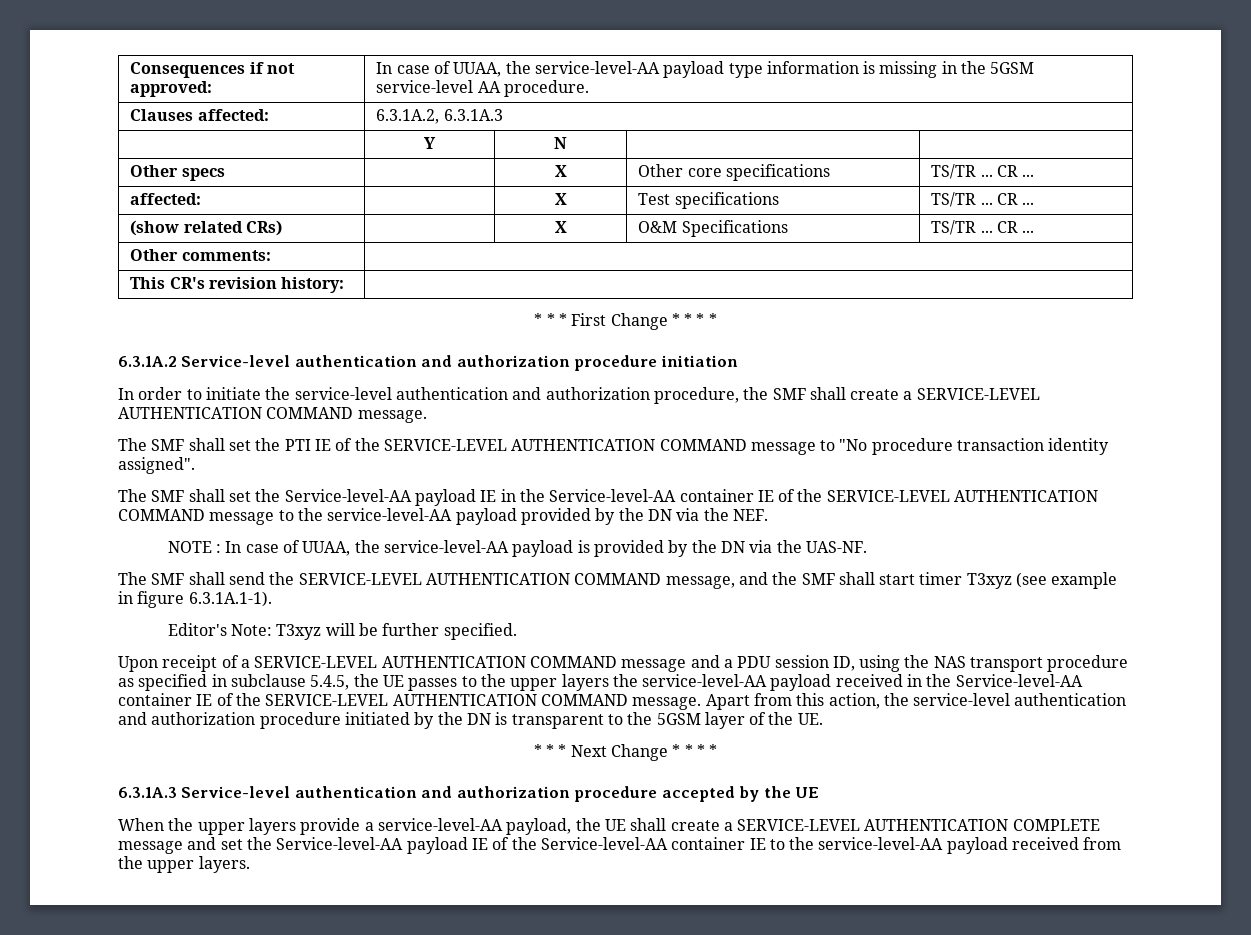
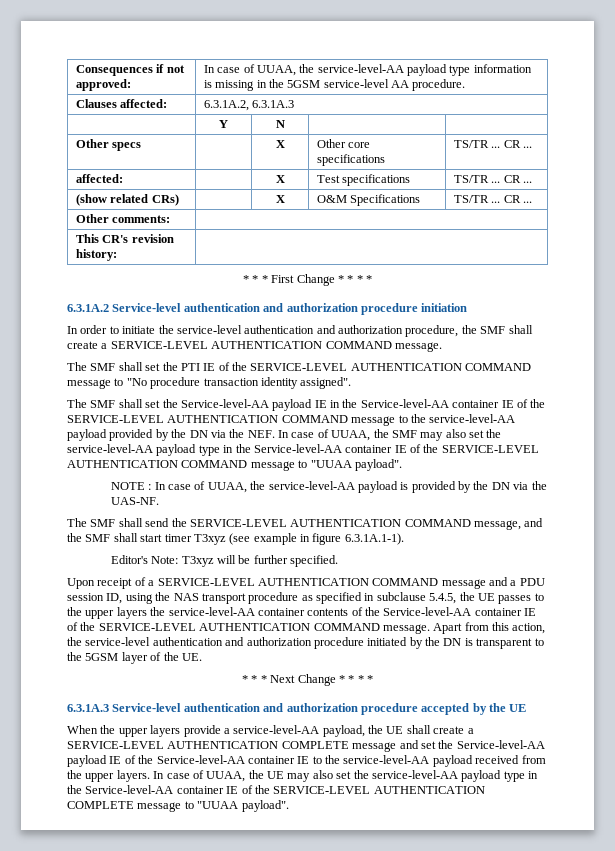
(768, 515) none -> [278,429,502,441] [67,444,539,456] [67,459,402,471] In case of UUAA, the SMF may also set the service-level-AA payload type in the Service-level-AA container IE of the SERVICE-LEVEL AUTHENTICATION COMMAND message to "UUAA payload".
[770,674,923,691] payload received in -> [257,607,363,616] container contents of
(250, 864) none -> [153,770,538,782] [67,785,485,794] [67,800,289,812] In case of UUAA, the UE may also set the service-level-AA payload type in the Service-level-AA container IE of the SERVICE-LEVEL AUTHENTICATION COMPLETE message to "UUAA payload".

